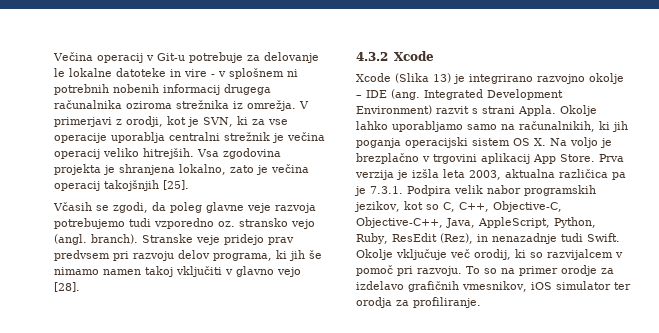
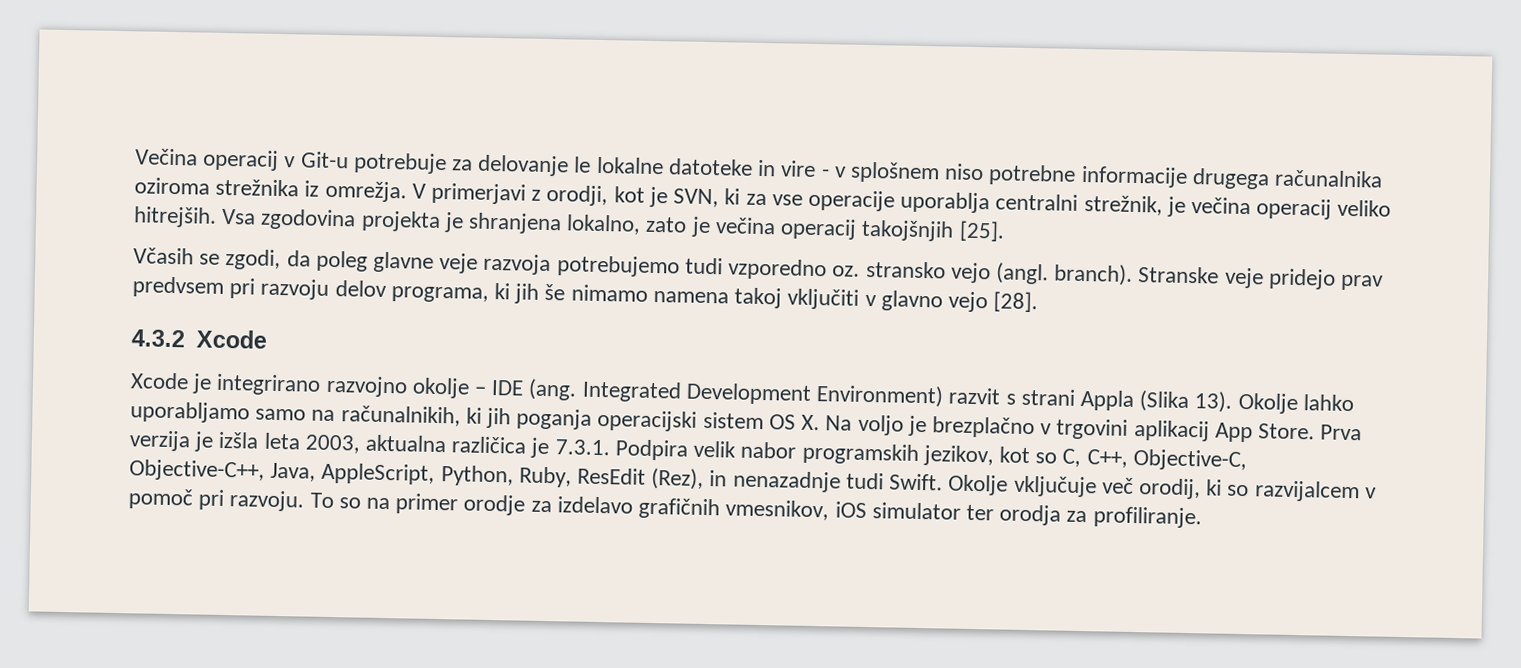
[287,69,298,77] [54,84,220,95] ni potrebnih nobenih informacij -> [944,163,1188,188] niso potrebne informacije
[224,132,270,141] strežnik -> [1083,195,1163,216] strežnik,
[103,269,141,275] namen -> [652,290,729,304] namena
[395,73,451,83] (Slika 13) -> (189, 381) none
[518,105,556,116] Appla. -> [1079,389,1234,413] Appla (Slika 13).
[612,172,626,180] pa -> (528, 445) none

